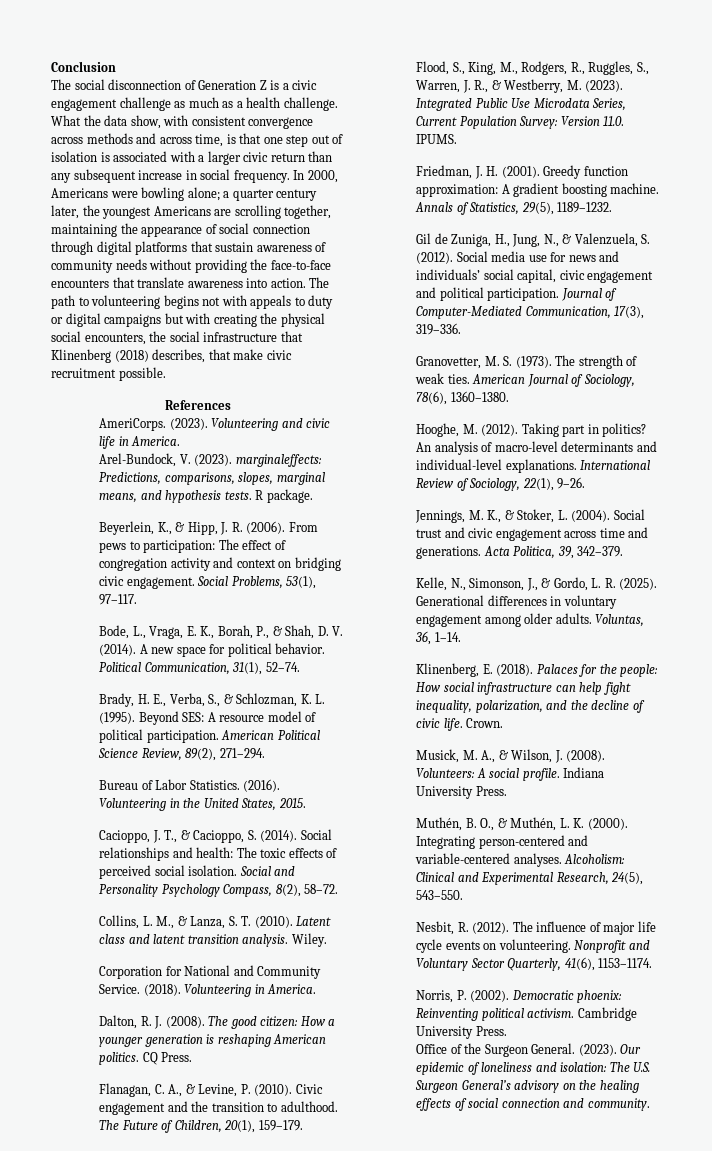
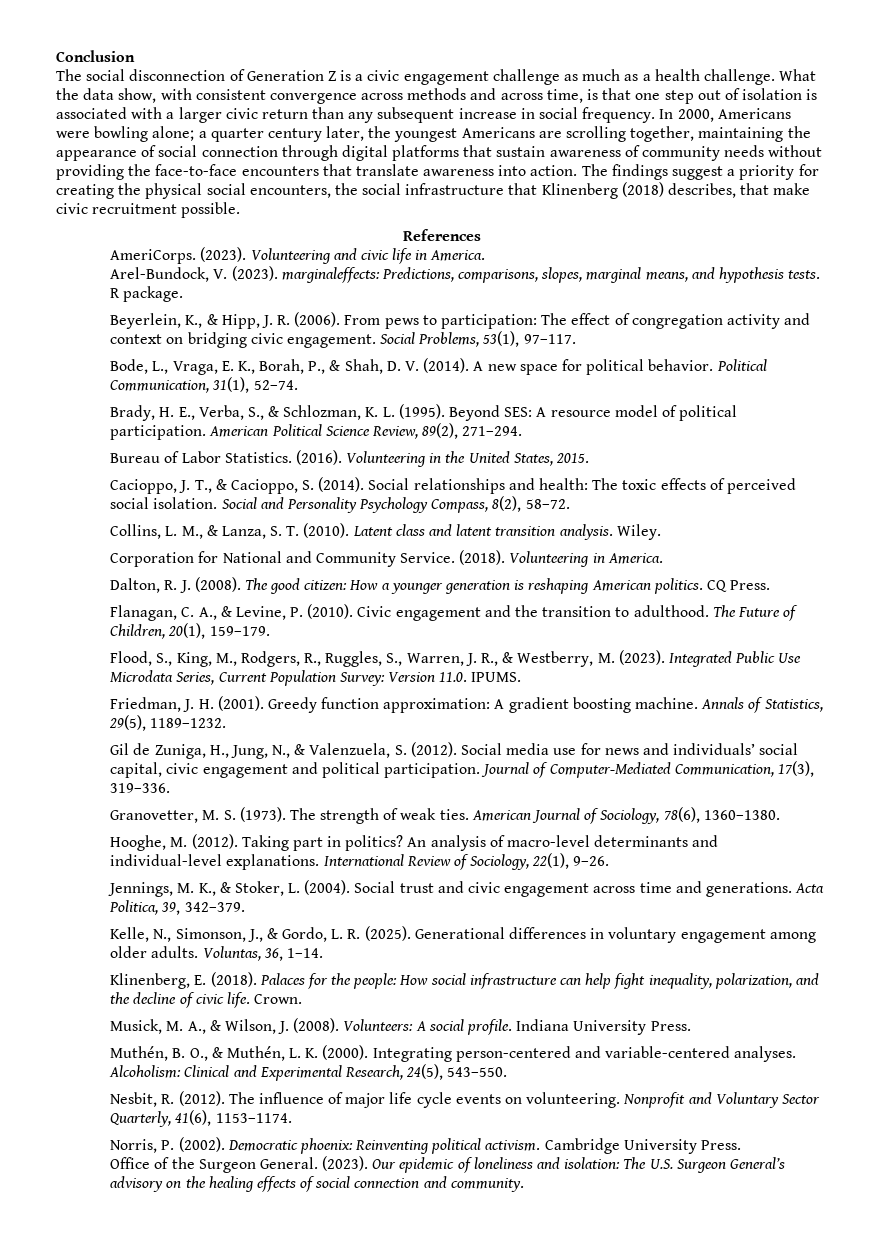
[51,295,334,309] [51,313,211,327] path to volunteering begins not with appeals to duty or digital campaigns but with -> [611,164,819,180] findings suggest a priority for

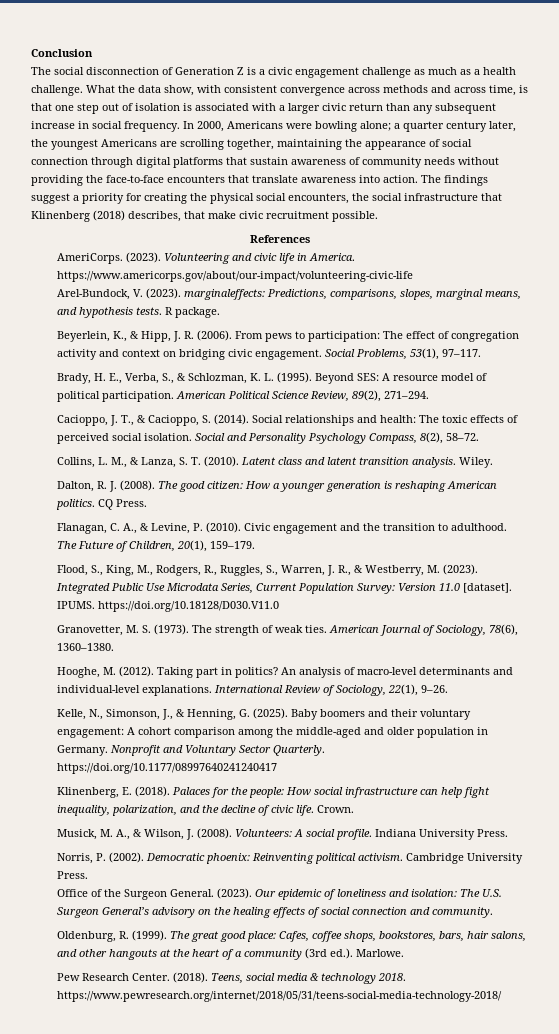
(486, 255) none -> [57,271,414,282] https://www.americorps.gov/about/our-impact/volunteering-civic-life
[110,358,767,375] [110,377,298,393] // Bode, L., Vraga, E. K., Borah, P., & Shah, D. V. (2014). A new space for political behavior. Political Communication, 31(1), 52–74. -> (482, 353) none
[110,450,590,467] // Bureau of Labor Statistics. (2016). Volunteering in the United States, 2015. -> (430, 395) none
[110,550,663,567] // Corporation for National and Community Service. (2018). Volunteering in America. -> (494, 462) none
[439,672,468,682] 11.0. -> [439,583,513,593] 11.0 [dataset].
[110,696,823,713] [109,715,227,731] [110,742,799,759] [110,761,815,778] [110,783,171,793] // Friedman, J. H. (2001). Greedy function approximation: A gradient boosting machine. Annals of Statistics, 29(5), 1189–1232. // Gil de Zuniga, H., Jung, N., & Valenzuela, S. (2012). Social media use for news and individuals’ social capital, civic engagement and political participation. Journal of Computer-Mediated Communication, 17(3), 319–336. -> [98,601,280,612] https://doi.org/10.18128/D030.V11.0
[108,880,825,897] [109,900,245,915] // Jennings, M. K., & Stoker, L. (2004). Social trust and civic engagement across time and generations. Acta Politica, 39, 342–379. -> (449, 689) none
[282,926,816,943] [110,946,323,961] Gordo, L. R. (2025). Generational differences in voluntary engagement among older adults. Voluntas, 36, 1–14. -> [187,708,472,720] [57,727,489,738] [57,745,326,756] [57,763,278,774] Henning, G. (2025). Baby boomers and their voluntary engagement: A cohort comparison among the middle-aged and older population in Germany. Nonprofit and Voluntary Sector Quarterly. https://doi.org/10.1177/08997640241240417
[110,1045,797,1062] [109,1064,508,1081] [110,1091,820,1108] [110,1110,292,1127] // Muthén, B. O., & Muthén, L. K. (2000). Integrating person-centered and variable-centered analyses. Alcoholism: Clinical and Experimental Research, 24(5), 543–550. // Nesbit, R. (2012). The influence of major life cycle events on volunteering. Nonprofit and Voluntary Sector Quarterly, 41(6), 1153–1174. -> (509, 833) none
(524, 1185) none -> [57,930,527,942] [57,948,405,960] [57,972,407,984] [57,991,503,1002] // Oldenburg, R. (1999). The great good place: Cafes, coffee shops, bookstores, bars, hair salons, and other hangouts at the heart of a community (3rd ed.). Marlowe. // Pew Research Center. (2018). Teens, social media & technology 2018. https://www.pewresearch.org/internet/2018/05/31/teens-social-media-technology-2018/

